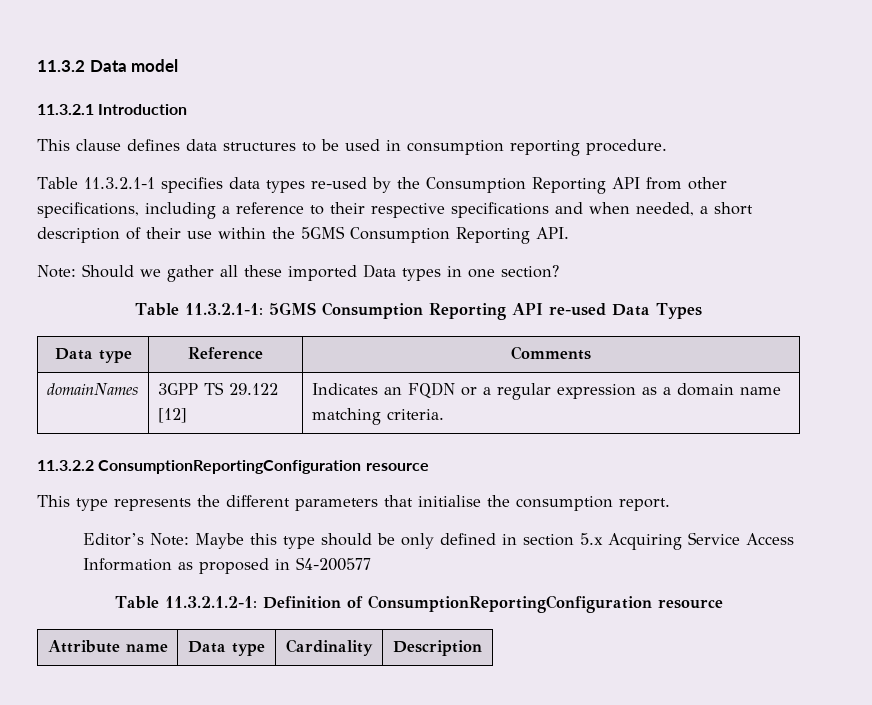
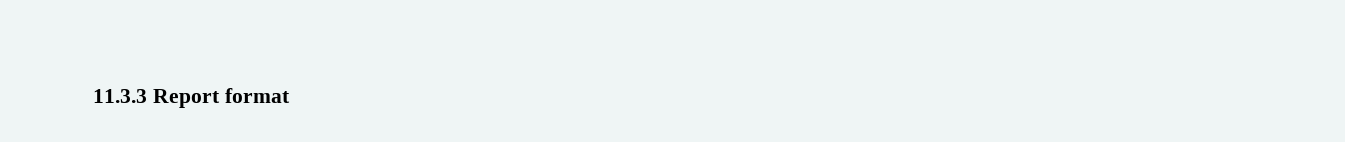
[37,59,179,72] [37,104,188,115] [37,139,667,156] [37,177,727,194] [37,202,753,219] [37,226,569,244] [37,264,559,282] [135,302,702,320] [54,348,132,363] [188,347,263,359] [511,346,591,360] [46,383,138,395] [157,382,278,395] [157,408,187,423] [311,382,781,400] [311,408,444,425] [37,460,429,474] [37,495,670,511] [82,532,794,550] [82,557,371,574] [114,595,723,613] [47,640,168,653] [188,641,265,656] [286,639,373,656] [393,640,482,656] 11.3.2 Data model // 11.3.2.1 Introduction // This clause defines data structures to be used in consumption reporting procedure. // Table 11.3.2.1-1 specifies data types re-used by the Consumption Reporting API from other specifications, including a reference to their respective specifications and when needed, a short description of their use within the 5GMS Consumption Reporting API. // Note: Should we gather all these imported Data types in one section? // Table 11.3.2.1-1: 5GMS Consumption Reporting API re-used Data Types // Data type | Reference | Comments // domainNames | 3GPP TS 29.122 [12] | Indicates an FQDN or a regular expression as a domain name matching criteria. // 11.3.2.2 ConsumptionReportingConfiguration resource // This type represents the different parameters that initialise the consumption report. // Editor’s Note: Maybe this type should be only defined in section 5.x Acquiring Service Access Information as proposed in S4-200577 // Table 11.3.2.1.2-1: Definition of ConsumptionReportingConfiguration resource // Attribute name | Data type | Cardinality | Description -> [93,88,290,108] 11.3.3 Report format

